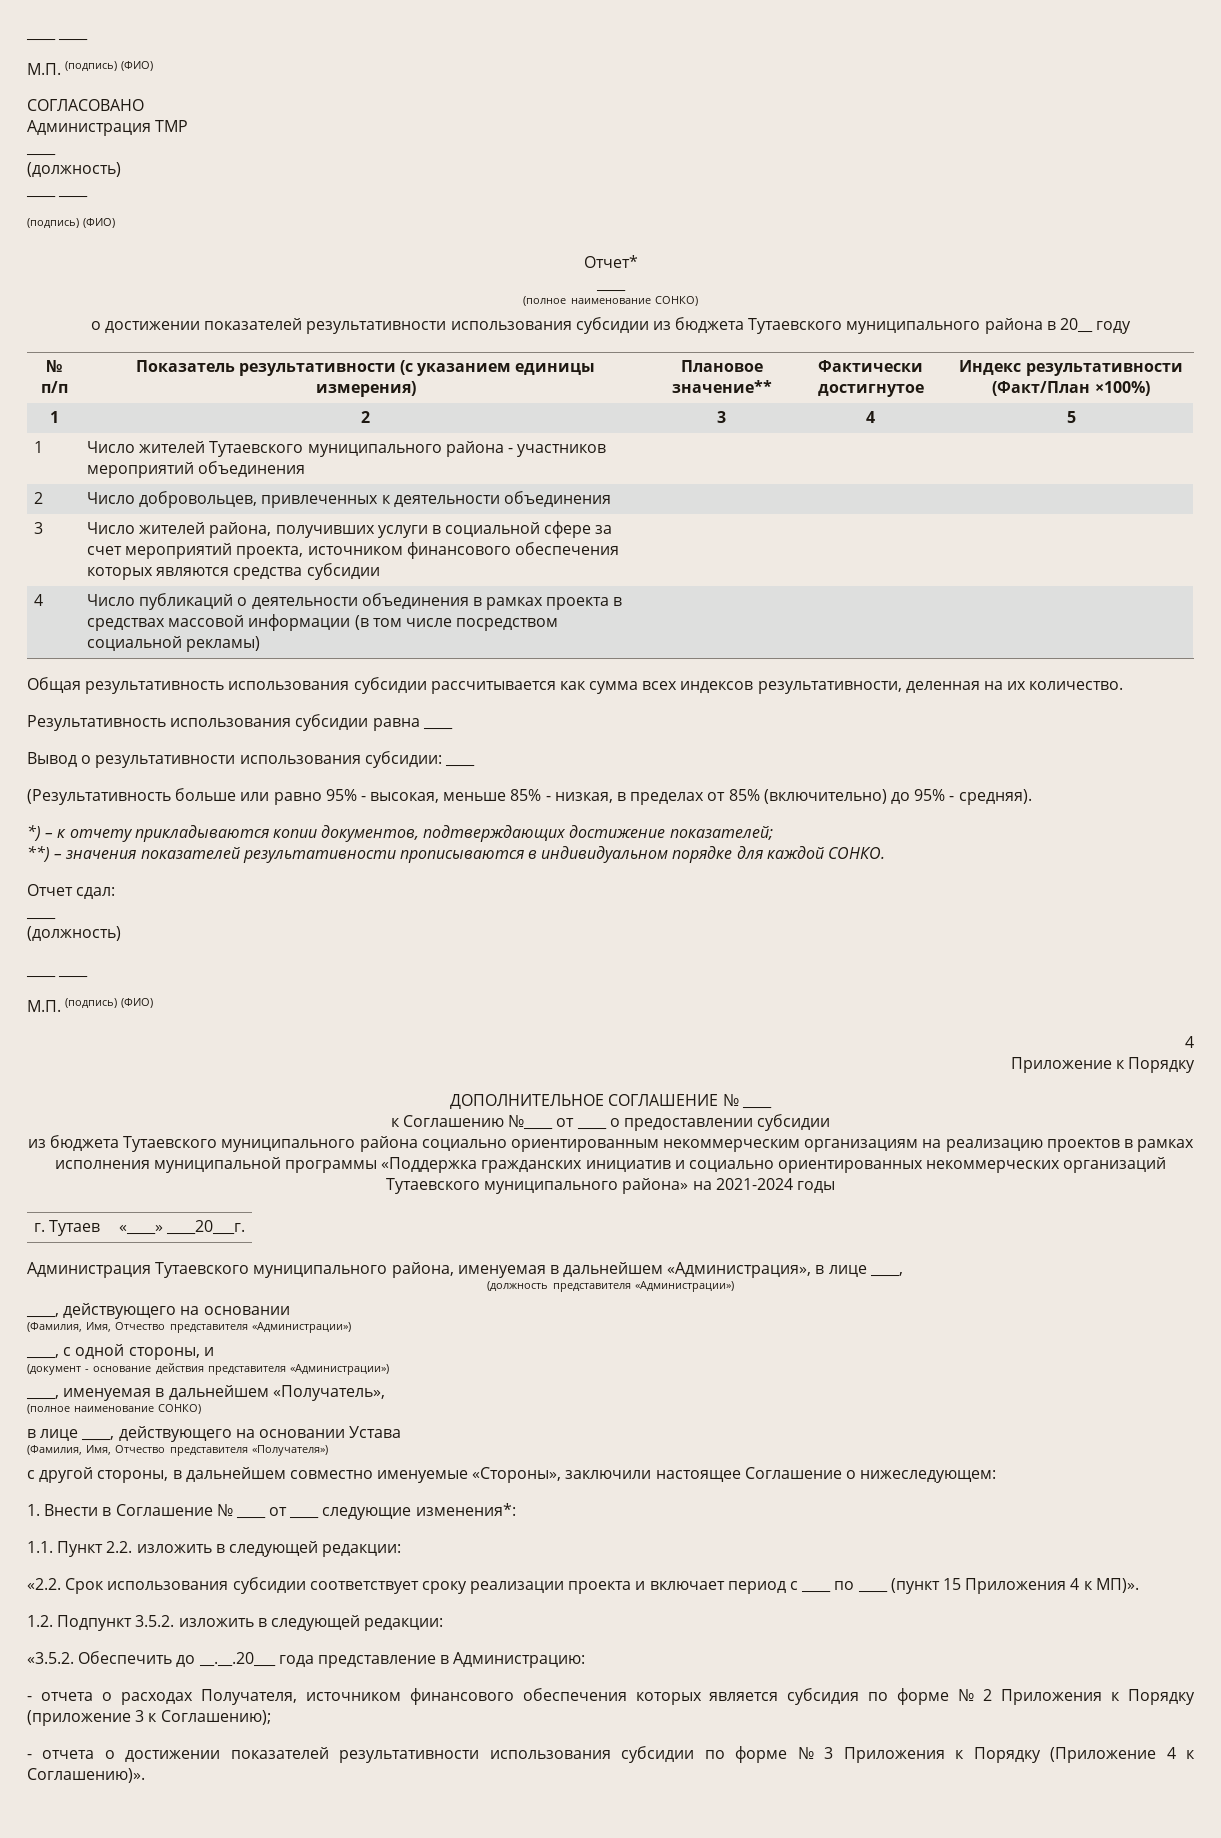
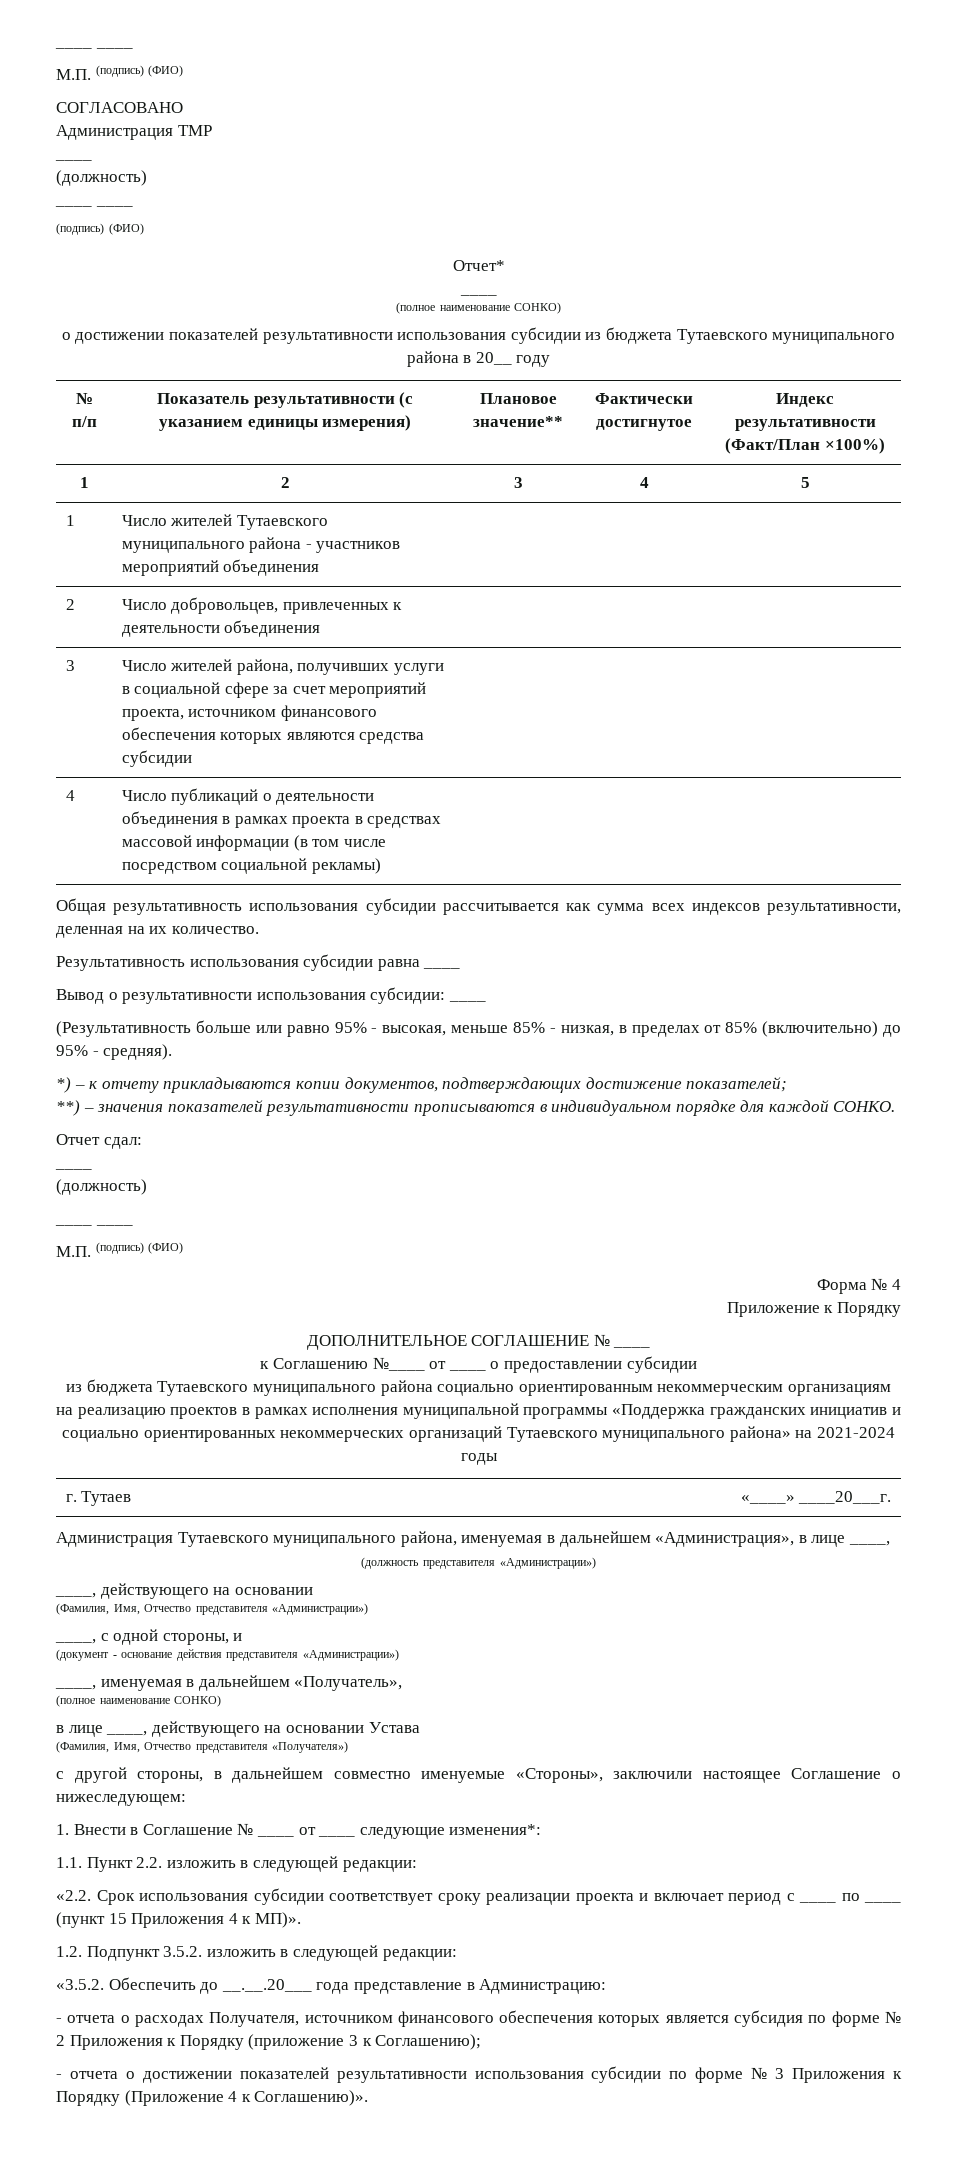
(154, 1003) none -> [816,1278,888,1294] Форма №

